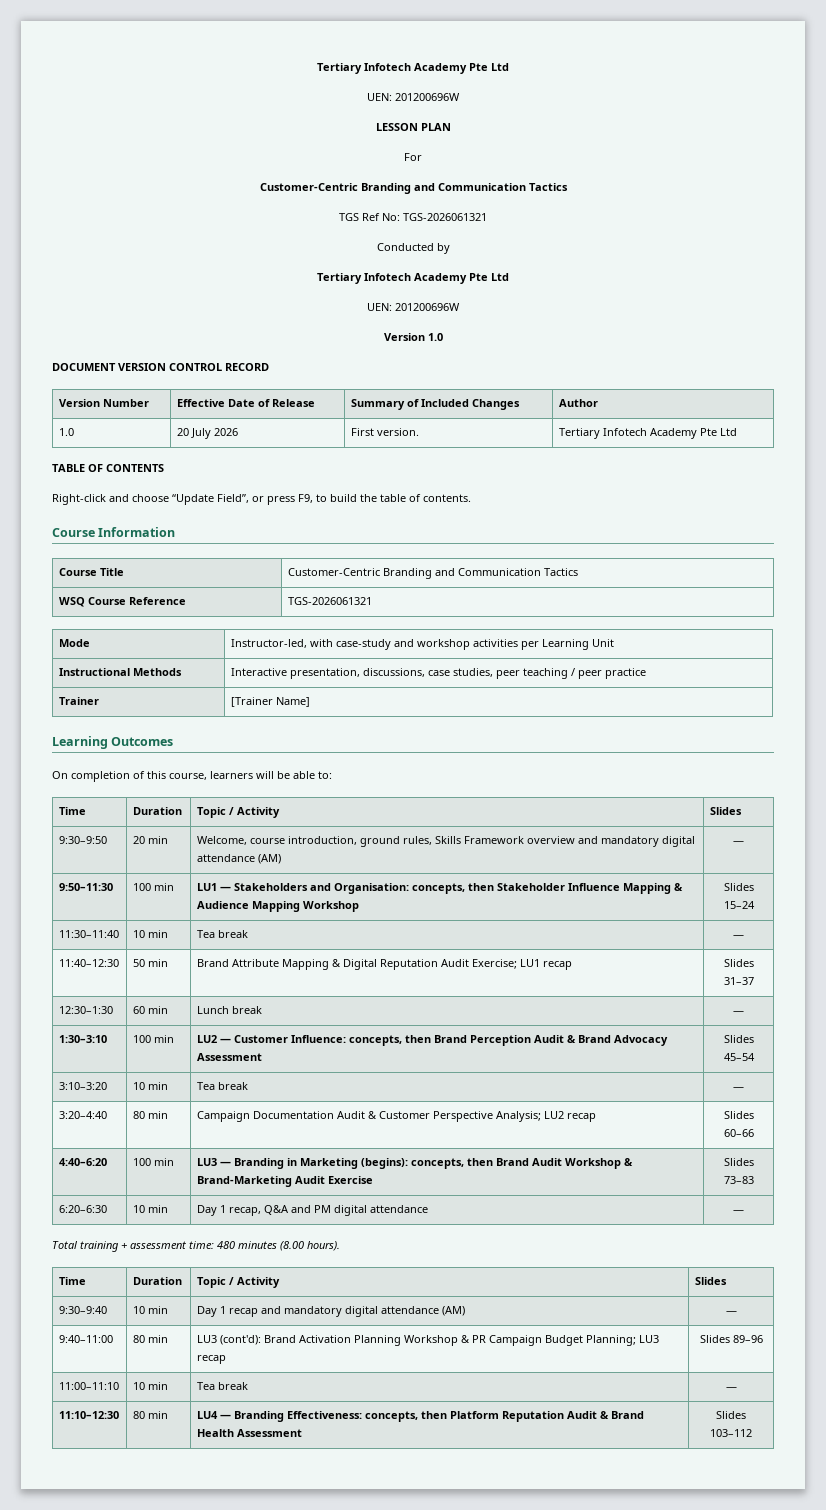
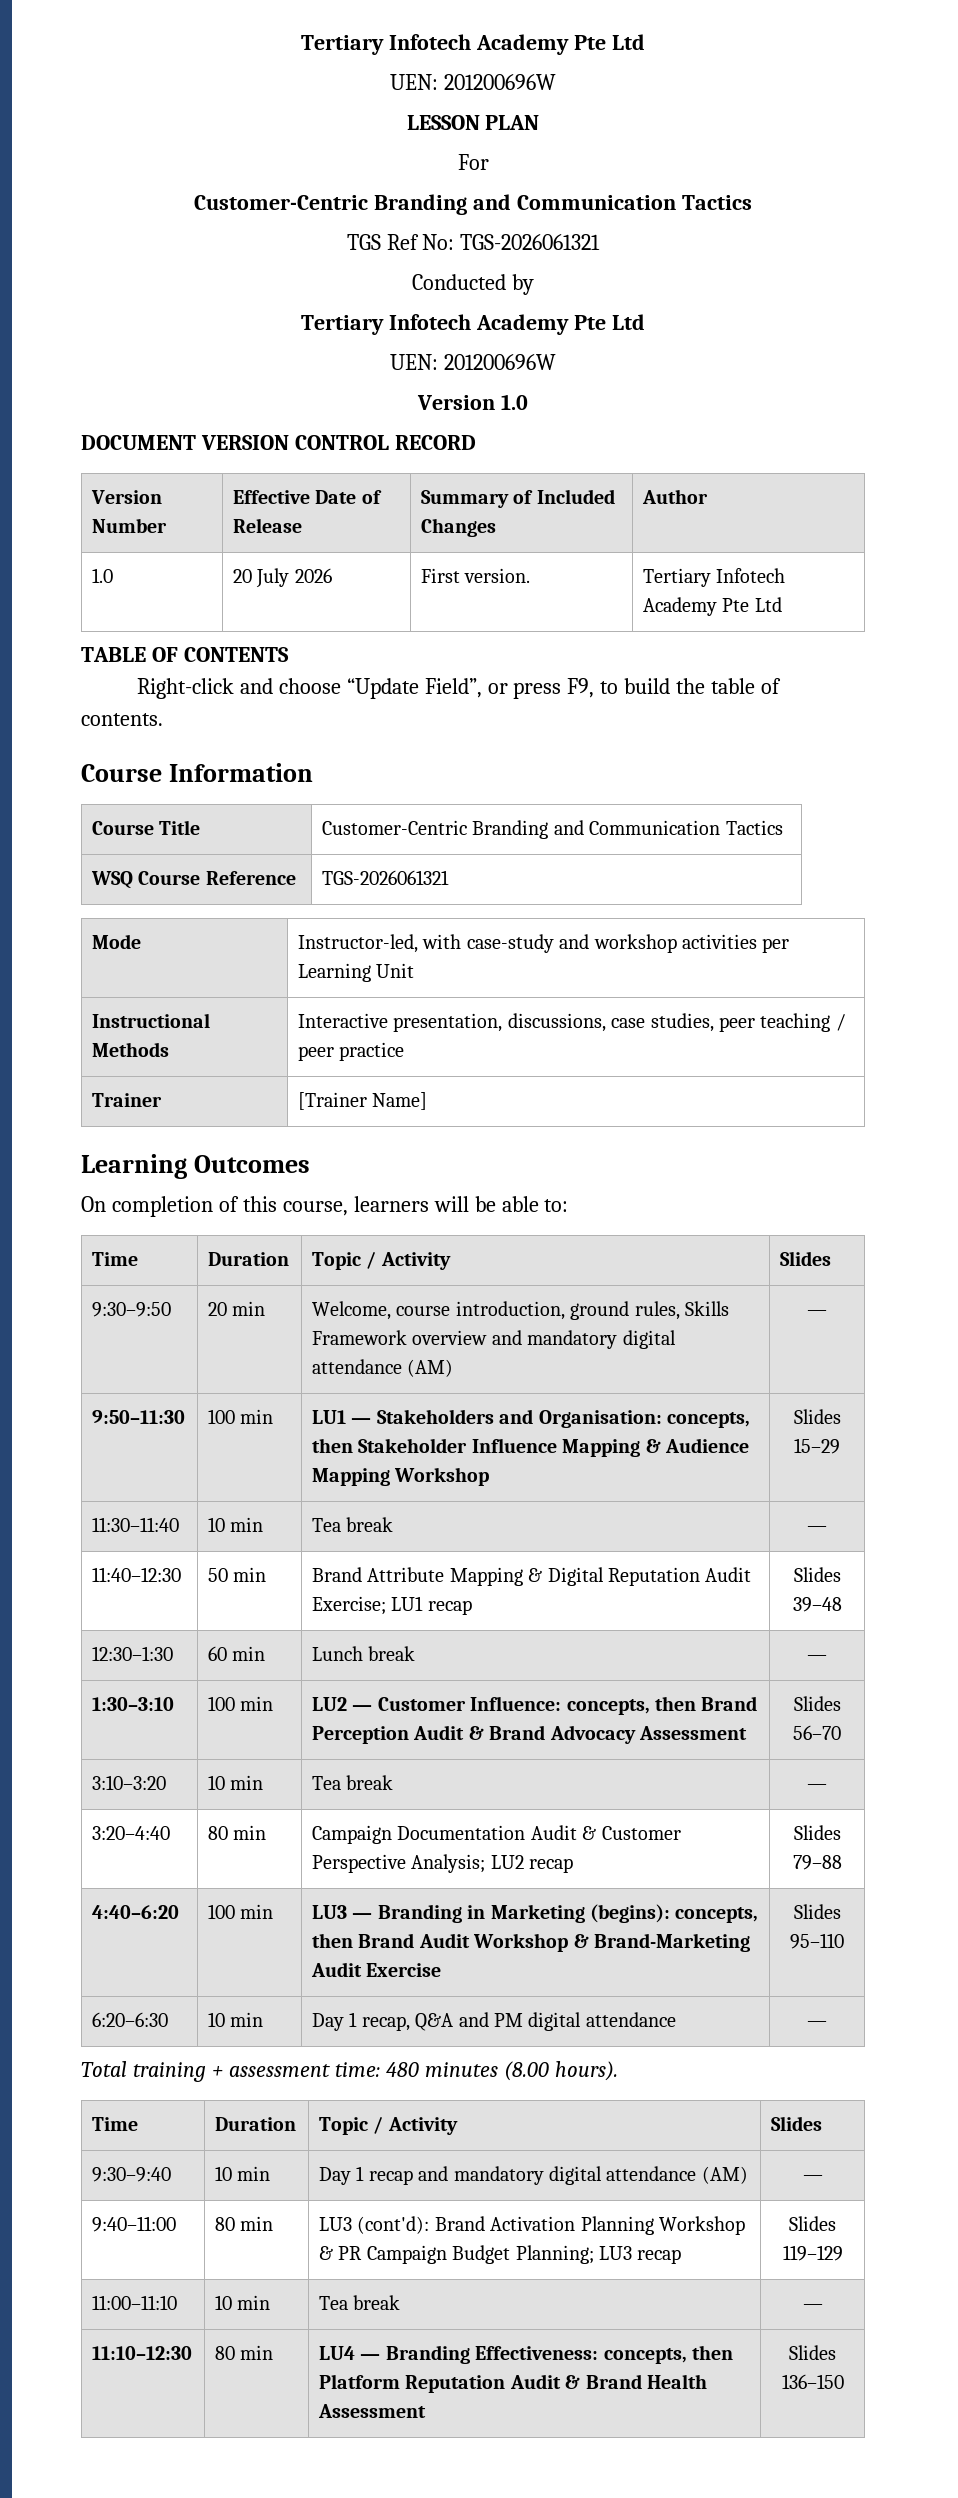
[723,901,755,909] 15–24 -> [794,1438,840,1454] 15–29
[723,977,754,985] 31–37 -> [792,1597,842,1612] 39–48
[723,1053,755,1061] 45–54 -> [793,1725,841,1740] 56–70
[723,1129,754,1137] 60–66 -> [792,1855,842,1870] 79–88
[723,1176,754,1184] 73–83 -> [790,1933,844,1949] 95–110
[732,1335,763,1343] 89–96 -> [782,2245,843,2261] 119–129
[710,1429,752,1437] 103–112 -> [781,2374,844,2389] 136–150

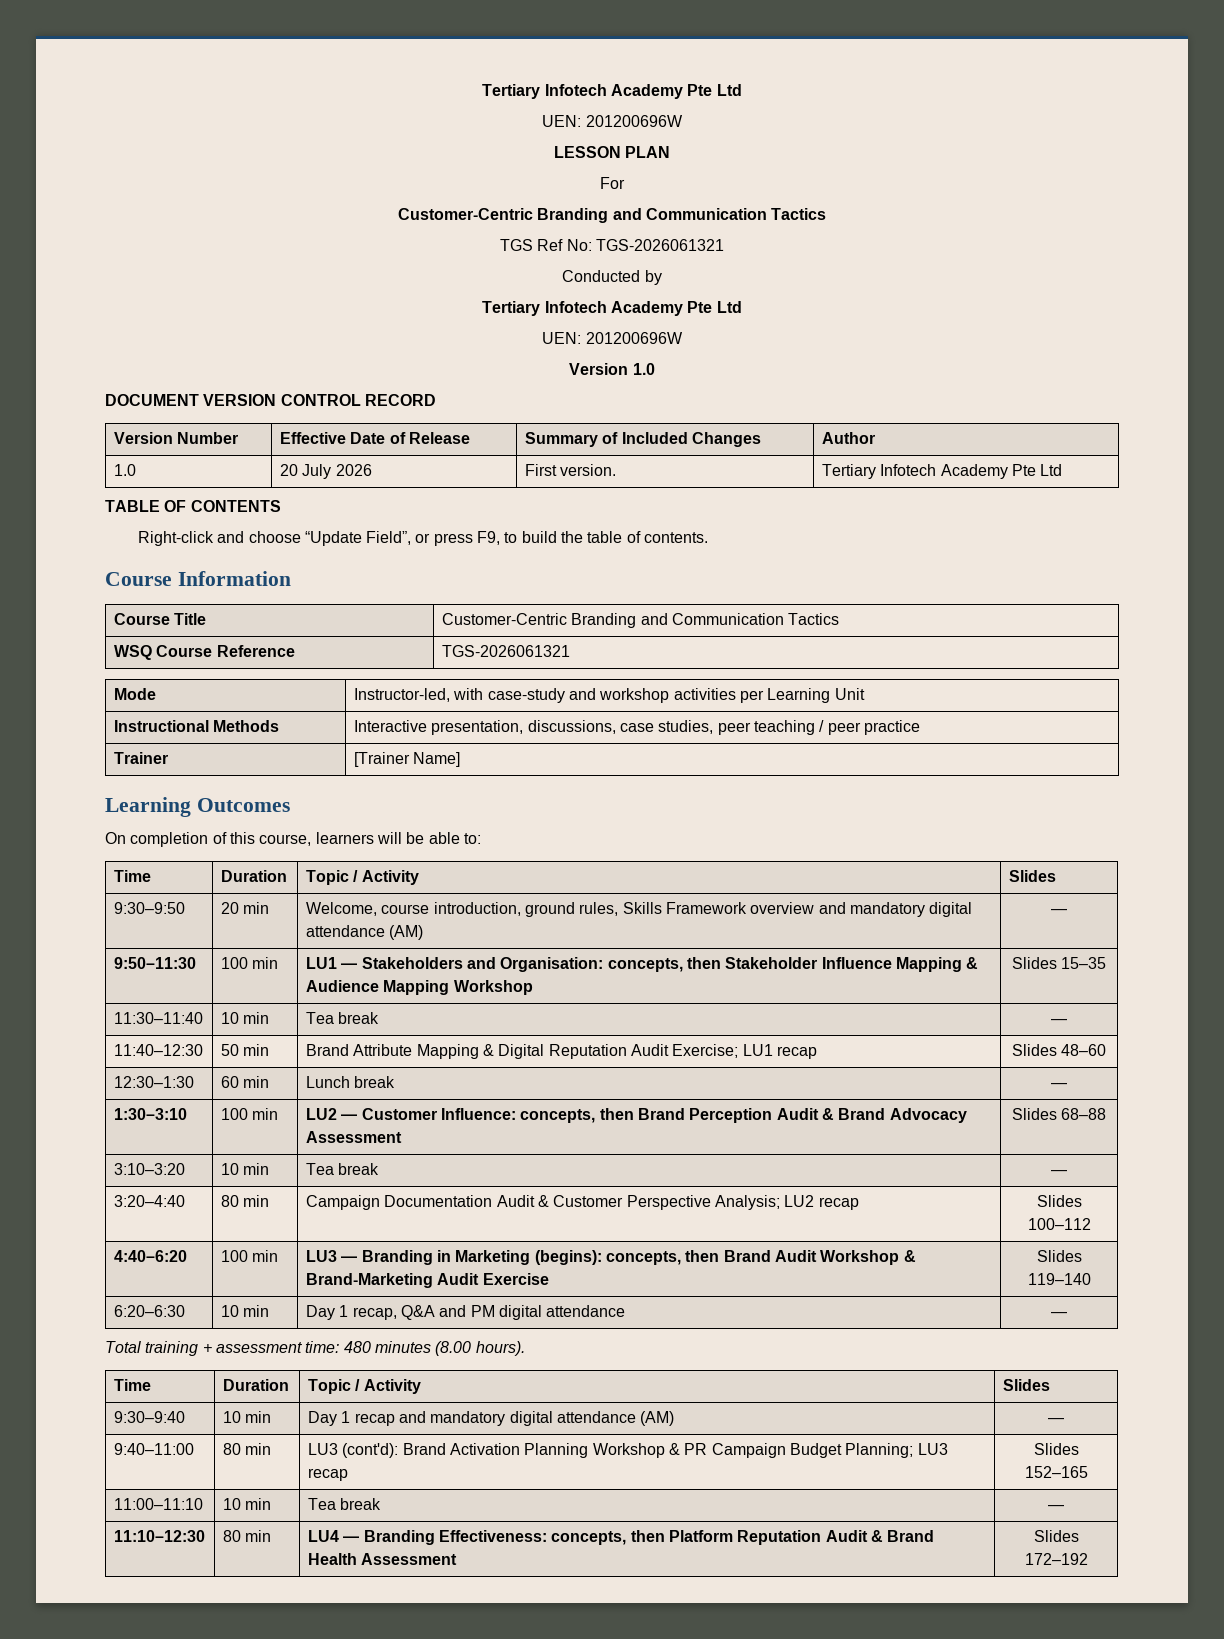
[794,1438,840,1454] 15–29 -> [1061,957,1107,969] 15–35
[792,1597,842,1612] 39–48 -> [1061,1044,1107,1056] 48–60
[793,1725,841,1740] 56–70 -> [1061,1108,1107,1120] 68–88
[792,1855,842,1870] 79–88 -> [1027,1218,1091,1230] 100–112
[790,1933,844,1949] 95–110 -> [1027,1273,1091,1285] 119–140
[782,2245,843,2261] 119–129 -> [1024,1466,1088,1478] 152–165
[781,2374,844,2389] 136–150 -> [1024,1553,1088,1565] 172–192

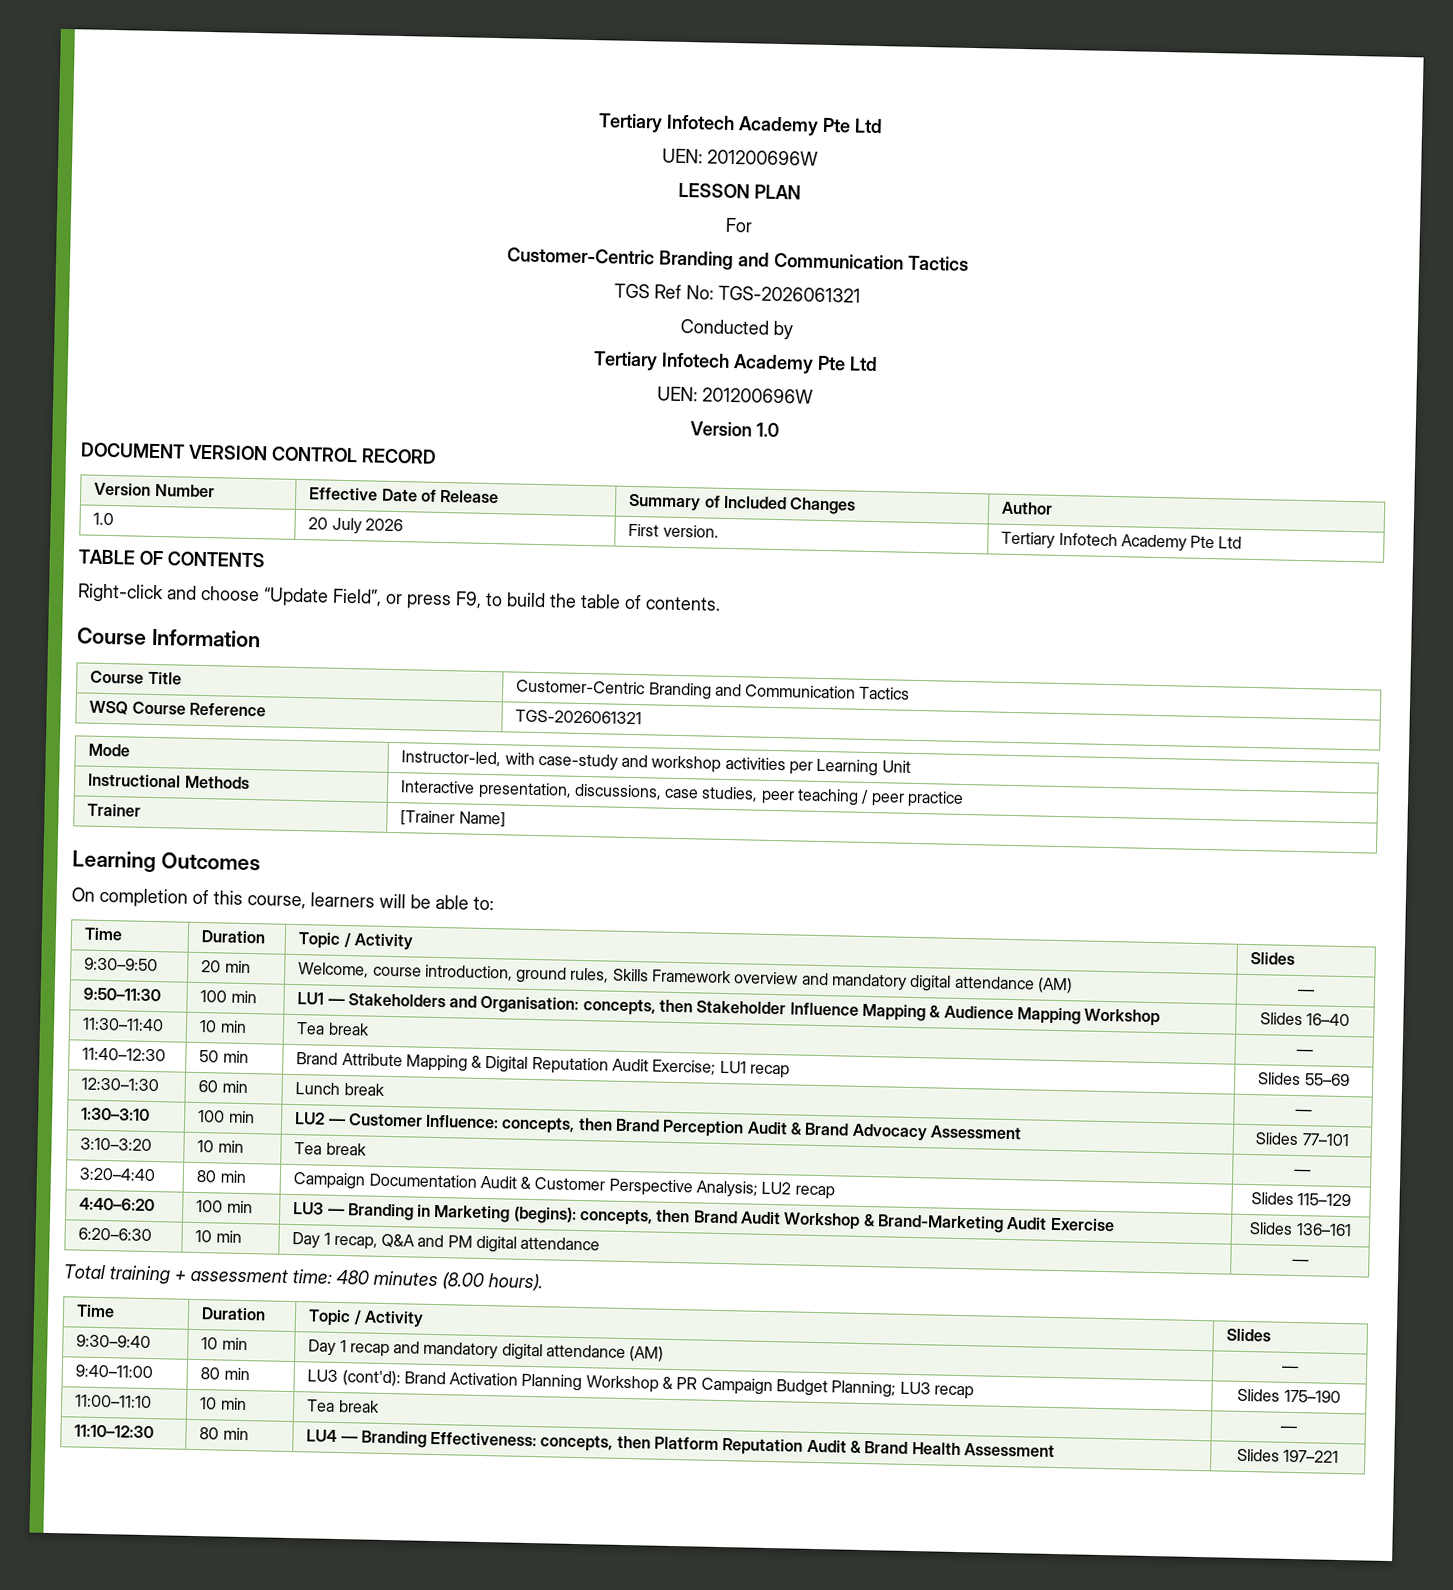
[1061,957,1107,969] 15–35 -> [1306,1013,1351,1027] 16–40
[1061,1044,1107,1056] 48–60 -> [1304,1073,1350,1087] 55–69
[1061,1108,1107,1120] 68–88 -> [1301,1133,1350,1147] 77–101
[1027,1218,1091,1230] 100–112 -> [1297,1193,1352,1207] 115–129
[1027,1273,1091,1285] 119–140 -> [1295,1223,1352,1237] 136–161
[1024,1466,1088,1478] 152–165 -> [1283,1389,1341,1403] 175–190
[1024,1553,1088,1565] 172–192 -> [1283,1449,1340,1463] 197–221

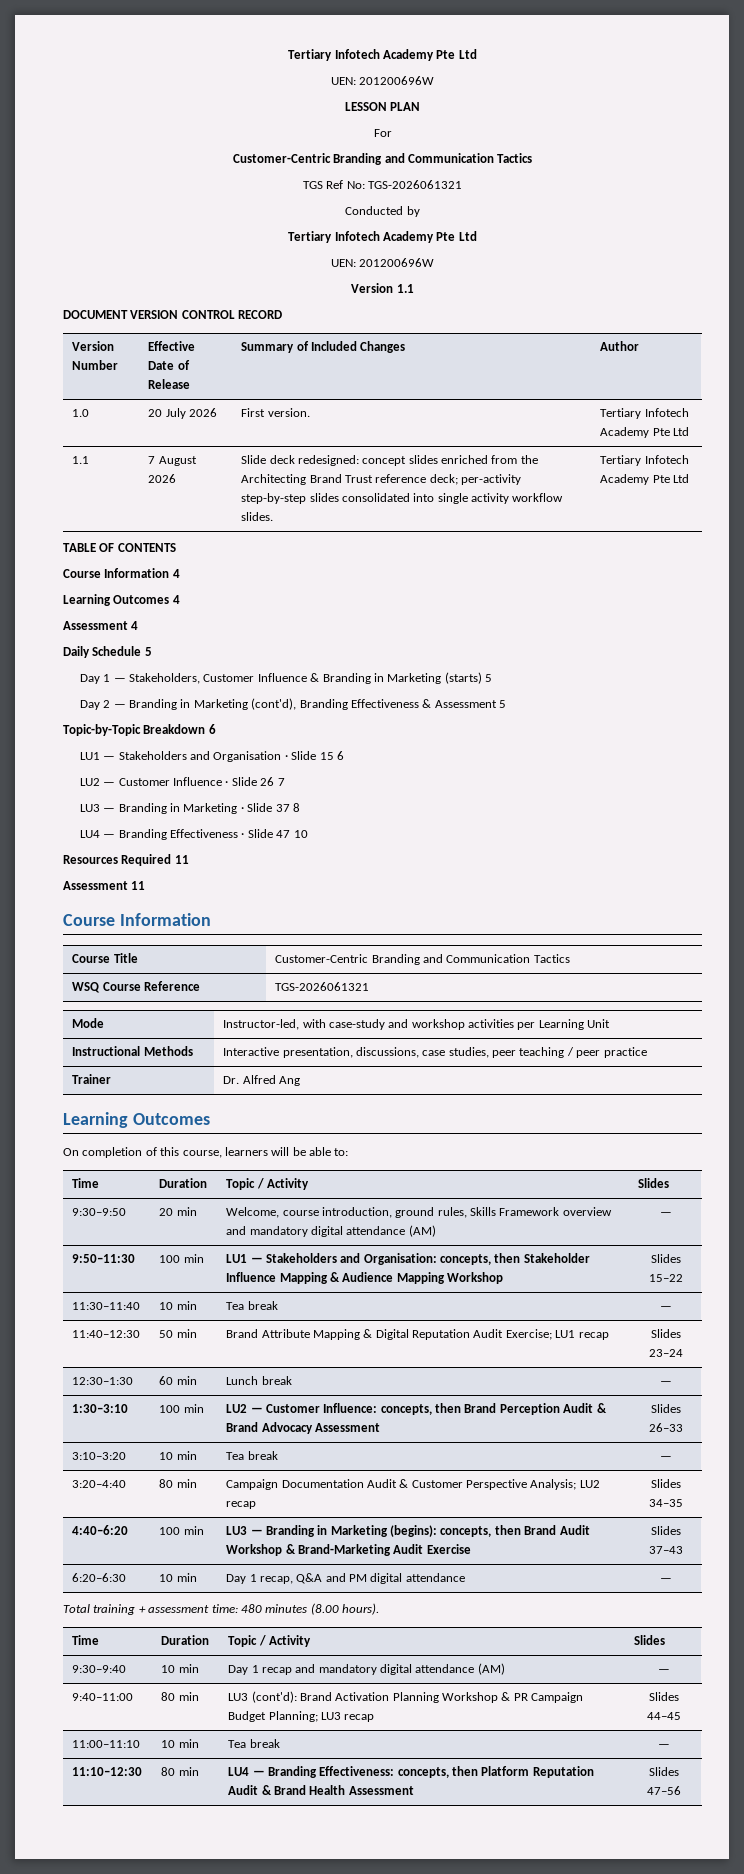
[755,422,779,438] 1.0 -> [396,284,414,293] 1.1
[78,549,265,568] [77,583,721,611] // TABLE OF CONTENTS // Right-click and choose “Update Field”, or press F9, to build the table of contents. -> [72,456,90,464] [148,456,197,466] [148,474,177,483] [241,455,538,466] [241,474,522,485] [241,493,564,504] [241,512,274,521] [600,455,689,466] [600,474,689,485] [63,543,176,552] [63,568,180,578] [63,594,180,606] [63,621,139,630] [63,646,152,658] [79,672,493,684] [79,698,507,710] [63,724,216,736] [79,751,344,762] [79,777,285,786] [79,803,300,814] [79,829,308,840] [63,854,189,866] [63,881,146,890] // 1.1 | 7 August 2026 | Slide deck redesigned: concept slides enriched from the Architecting Brand Trust reference deck; per-activity step-by-step slides consolidated into single activity workflow slides. | Tertiary Infotech Academy Pte Ltd // TABLE OF CONTENTS // Course Information 4 // Learning Outcomes 4 // Assessment 4 // Daily Schedule 5 // Day 1 — Stakeholders, Customer Influence & Branding in Marketing (starts) 5 // Day 2 — Branding in Marketing (cont'd), Branding Effectiveness & Assessment 5 // Topic-by-Topic Breakdown 6 // LU1 — Stakeholders and Organisation · Slide 15 6 // LU2 — Customer Influence · Slide 26 7 // LU3 — Branding in Marketing · Slide 37 8 // LU4 — Branding Effectiveness · Slide 47 10 // Resources Required 11 // Assessment 11
[400,809,506,828] [Trainer Name] -> [223,1075,300,1086] Dr. Alfred Ang
[1306,1013,1351,1027] 16–40 -> [648,1274,683,1282] 15–22
[1304,1073,1350,1087] 55–69 -> [648,1349,683,1357] 23–24
[1301,1133,1350,1147] 77–101 -> [648,1423,683,1432] 26–33
[1297,1193,1352,1207] 115–129 -> [648,1499,683,1507] 34–35
[1295,1223,1352,1237] 136–161 -> [648,1546,683,1554] 37–43
[1283,1389,1341,1403] 175–190 -> [646,1712,681,1720] 44–45
[1283,1449,1340,1463] 197–221 -> [646,1786,681,1795] 47–56

